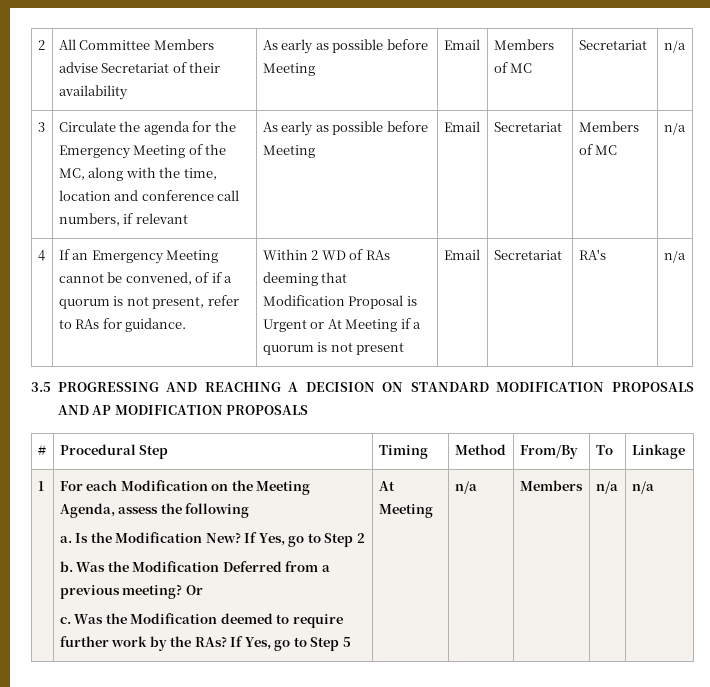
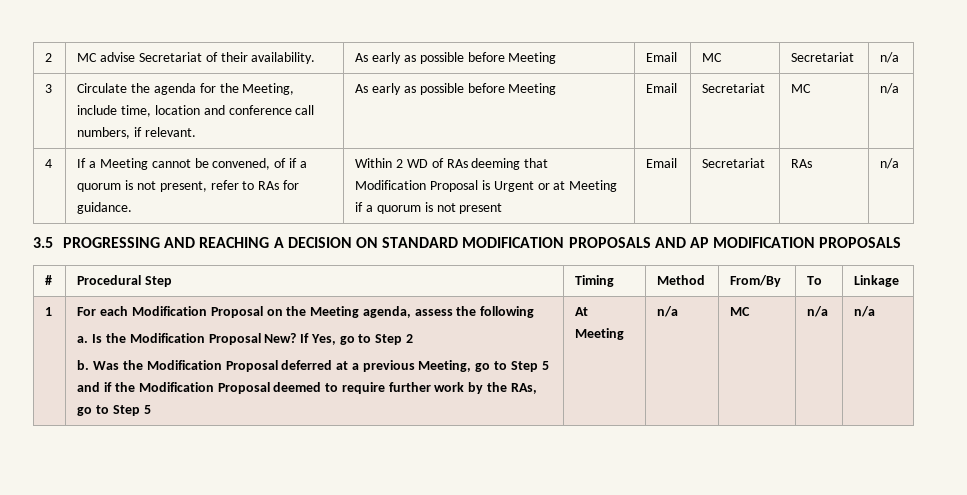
[58,39,214,50] All Committee Members -> [77,53,98,62] MC
[58,85,128,100] [262,39,428,54] [262,63,315,76] [443,39,480,50] [493,39,554,50] [493,62,508,73] availability | As early as possible before Meeting | Email | Members of -> [251,52,316,64] [355,52,557,64] [646,52,678,62] availability. | As early as possible before Meeting | Email |
[58,144,227,159] [58,167,181,181] Emergency Meeting of the MC, along with the -> [242,83,295,95] [77,105,118,115] Meeting, include
[135,213,188,224] relevant -> [144,127,196,137] relevant.
[578,121,639,132] [578,144,593,155] Members of -> (766, 88) none
[72,250,164,264] an Emergency -> [89,161,97,168] a
[327,319,342,329] At -> [553,181,566,190] at
[578,249,606,260] RA's -> [791,159,813,168] RAs
(208, 485) none -> [210,306,263,318] Proposal
[59,503,115,518] Agenda, -> [362,306,411,318] agenda,
(203, 537) none -> [208,333,261,345] Proposal
[222,561,330,572] [59,584,203,599] [59,613,218,624] Deferred from a previous meeting? Or // c. Was the Modification -> [225,360,549,372] [77,382,270,394] Proposal deferred at a previous Meeting, go to Step 5 and if the Modification Proposal
[194,636,271,650] RAs? If Yes, -> [510,383,537,394] RAs,
[519,480,583,491] Members -> [730,307,751,316] MC

